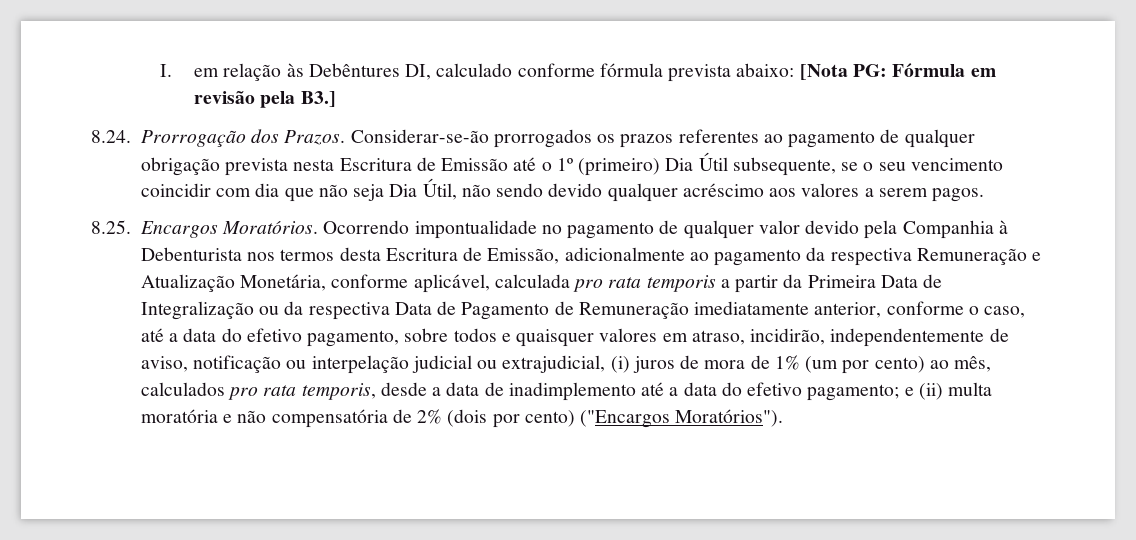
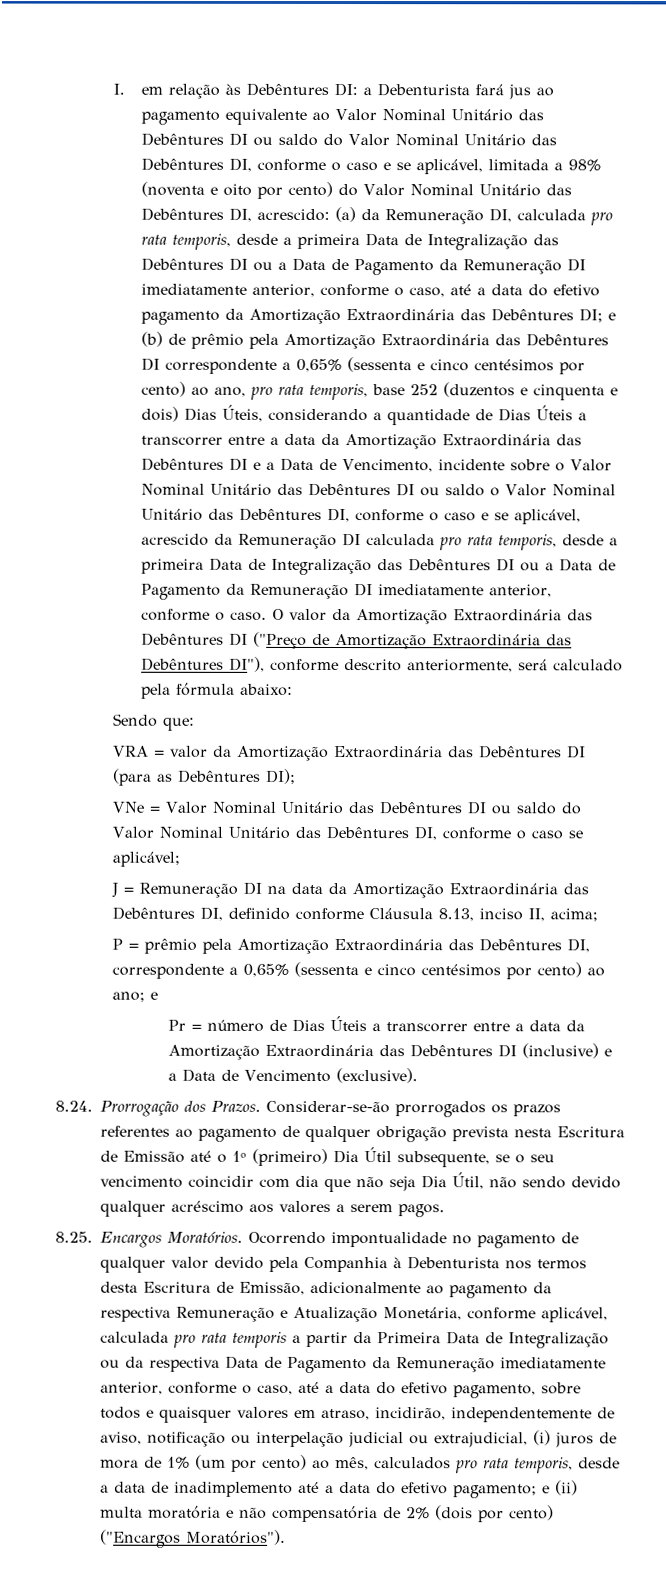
[405,63,996,82] [194,91,336,108] DI, calculado conforme fórmula prevista abaixo: [Nota PG: Fórmula em revisão pela B3.] -> [334,83,555,100] [141,108,545,125] [141,132,558,147] [141,157,602,175] [141,181,573,199] [141,207,614,226] [141,233,560,251] [141,257,587,276] [141,283,601,298] [141,308,617,325] [141,331,610,350] [141,357,586,375] [141,381,619,401] [141,404,588,426] [141,433,583,450] [141,457,613,473] [141,482,617,497] [141,507,582,525] [141,533,619,551] [141,557,617,576] [141,583,553,600] [141,608,594,625] [141,631,573,650] [141,656,624,673] [141,682,294,699] [112,713,195,731] [112,745,586,761] [112,768,296,786] [111,801,581,815] [111,825,583,841] [111,851,180,867] [110,881,589,899] [111,906,598,922] [111,938,590,954] [111,961,605,980] [111,991,158,1002] [168,1015,586,1033] [168,1043,613,1060] [168,1068,419,1084] DI: a Debenturista fará jus ao pagamento equivalente ao Valor Nominal Unitário das Debêntures DI ou saldo do Valor Nominal Unitário das Debêntures DI, conforme o caso e se aplicável, limitada a 98% (noventa e oito por cento) do Valor Nominal Unitário das Debêntures DI, acrescido: (a) da Remuneração DI, calculada pro rata temporis, desde a primeira Data de Integralização das Debêntures DI ou a Data de Pagamento da Remuneração DI imediatamente anterior, conforme o caso, até a data do efetivo pagamento da Amortização Extraordinária das Debêntures DI; e (b) de prêmio pela Amortização Extraordinária das Debêntures DI correspondente a 0,65% (sessenta e cinco centésimos por cento) ao ano, pro rata temporis, base 252 (duzentos e cinquenta e dois) Dias Úteis, considerando a quantidade de Dias Úteis a transcorrer entre a data da Amortização Extraordinária das Debêntures DI e a Data de Vencimento, incidente sobre o Valor Nominal Unitário das Debêntures DI ou saldo o Valor Nominal Unitário das Debêntures DI, conforme o caso e se aplicável, acrescido da Remuneração DI calculada pro rata temporis, desde a primeira Data de Integralização das Debêntures DI ou a Data de Pagamento da Remuneração DI imediatamente anterior, conforme o caso. O valor da Amortização Extraordinária das Debêntures DI ("Preço de Amortização Extraordinária das Debêntures DI"), conforme descrito anteriormente, será calculado pela fórmula abaixo: // Sendo que: // VRA = valor da Amortização Extraordinária das Debêntures DI (para as Debêntures DI); // VNe = Valor Nominal Unitário das Debêntures DI ou saldo do Valor Nominal Unitário das Debêntures DI, conforme o caso se aplicável; // J = Remuneração DI na data da Amortização Extraordinária das Debêntures DI, definido conforme Cláusula 8.13, inciso II, acima; // P = prêmio pela Amortização Extraordinária das Debêntures DI, correspondente a 0,65% (sessenta e cinco centésimos por cento) ao ano; e // Pr = número de Dias Úteis a transcorrer entre a data da Amortização Extraordinária das Debêntures DI (inclusive) e a Data de Vencimento (exclusive).
[554,301,574,315] de -> [372,1357,391,1369] da

